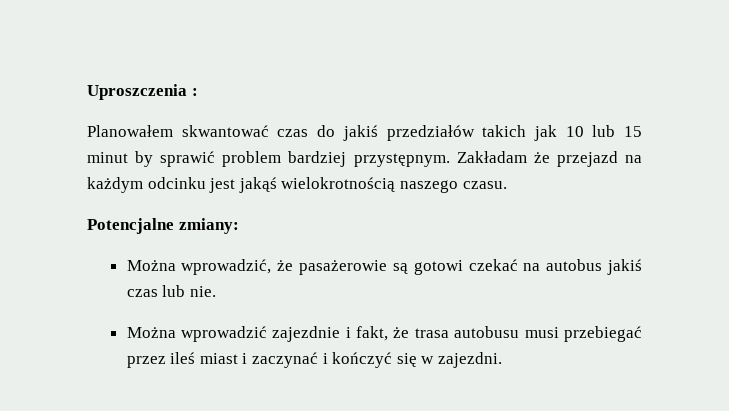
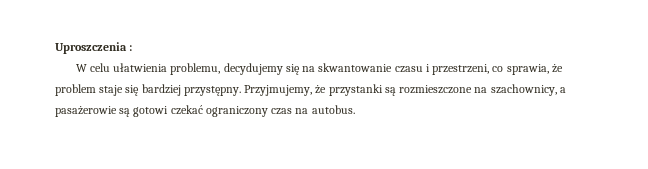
[87,125,642,141] [87,151,642,167] [87,177,507,193] [87,218,239,234] [126,259,643,275] [126,285,216,297] [126,326,643,342] [126,352,502,368] Planowałem skwantować czas do jakiś przedziałów takich jak 10 lub 15 minut by sprawić problem bardziej przystępnym. Zakładam że przejazd na każdym odcinku jest jakąś wielokrotnością naszego czasu. // Potencjalne zmiany: // Można wprowadzić, że pasażerowie są gotowi czekać na autobus jakiś czas lub nie. // Można wprowadzić zajezdnie i fakt, że trasa autobusu musi przebiegać przez ileś miast i zaczynać i kończyć się w zajezdni. -> [75,63,563,75] [55,84,566,96] [55,105,355,117] W celu ułatwienia problemu, decydujemy się na skwantowanie czasu i przestrzeni, co sprawia, że problem staje się bardziej przystępny. Przyjmujemy, że przystanki są rozmieszczone na szachownicy, a pasażerowie są gotowi czekać ograniczony czas na autobus.

